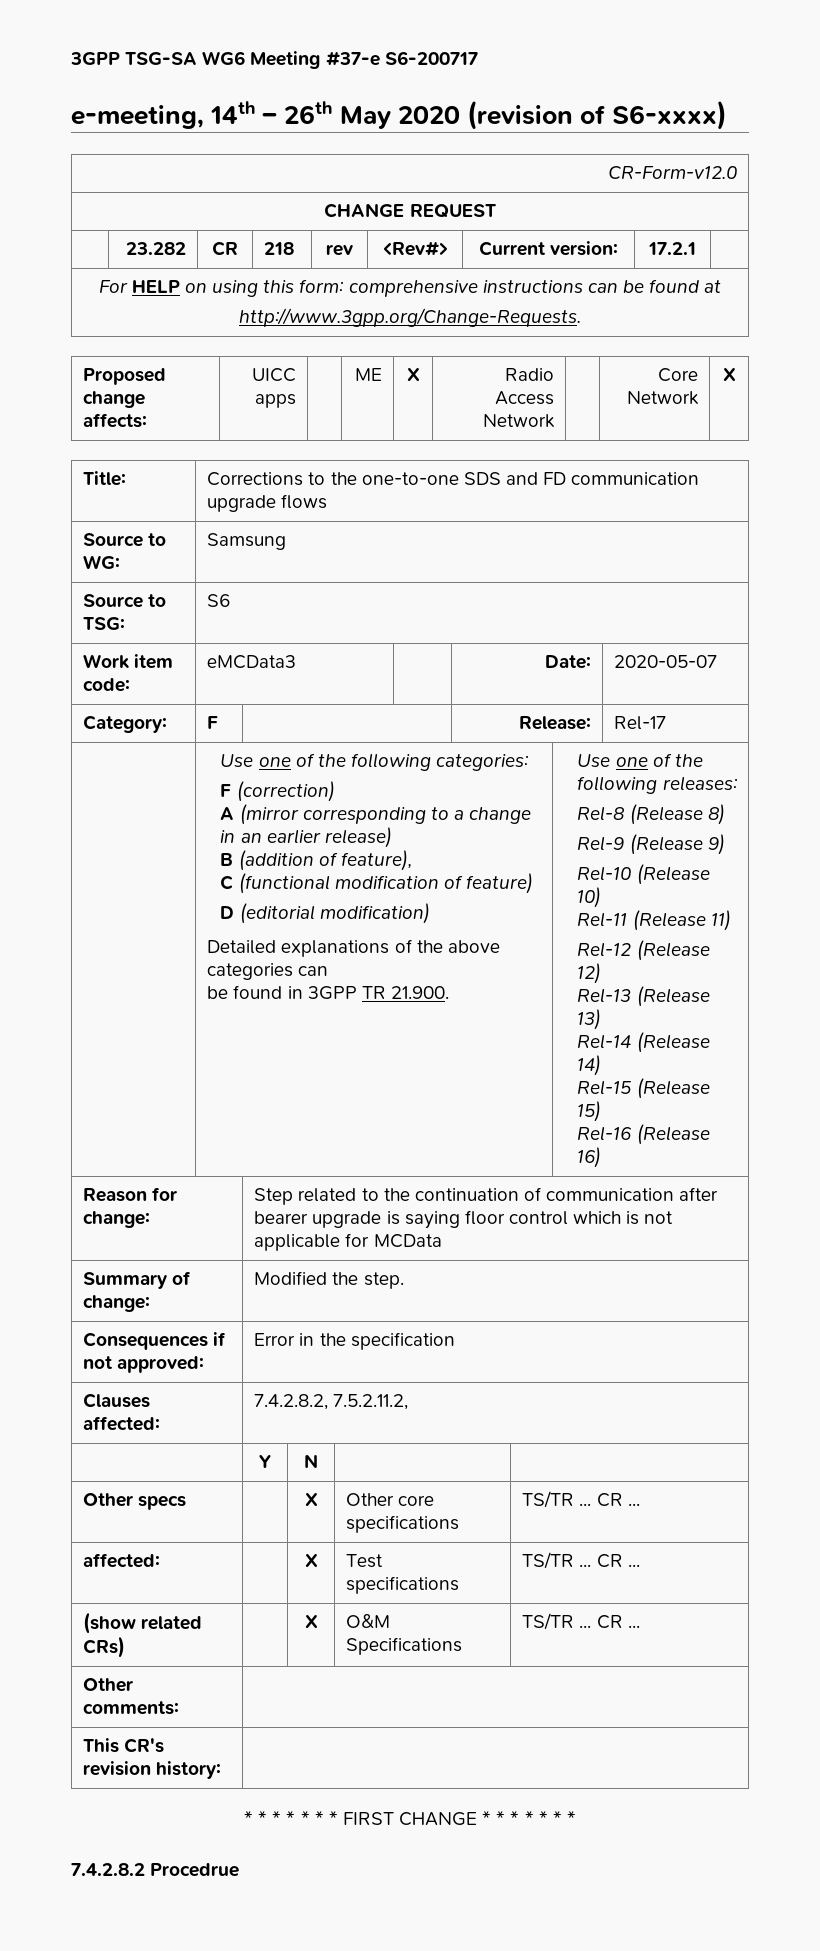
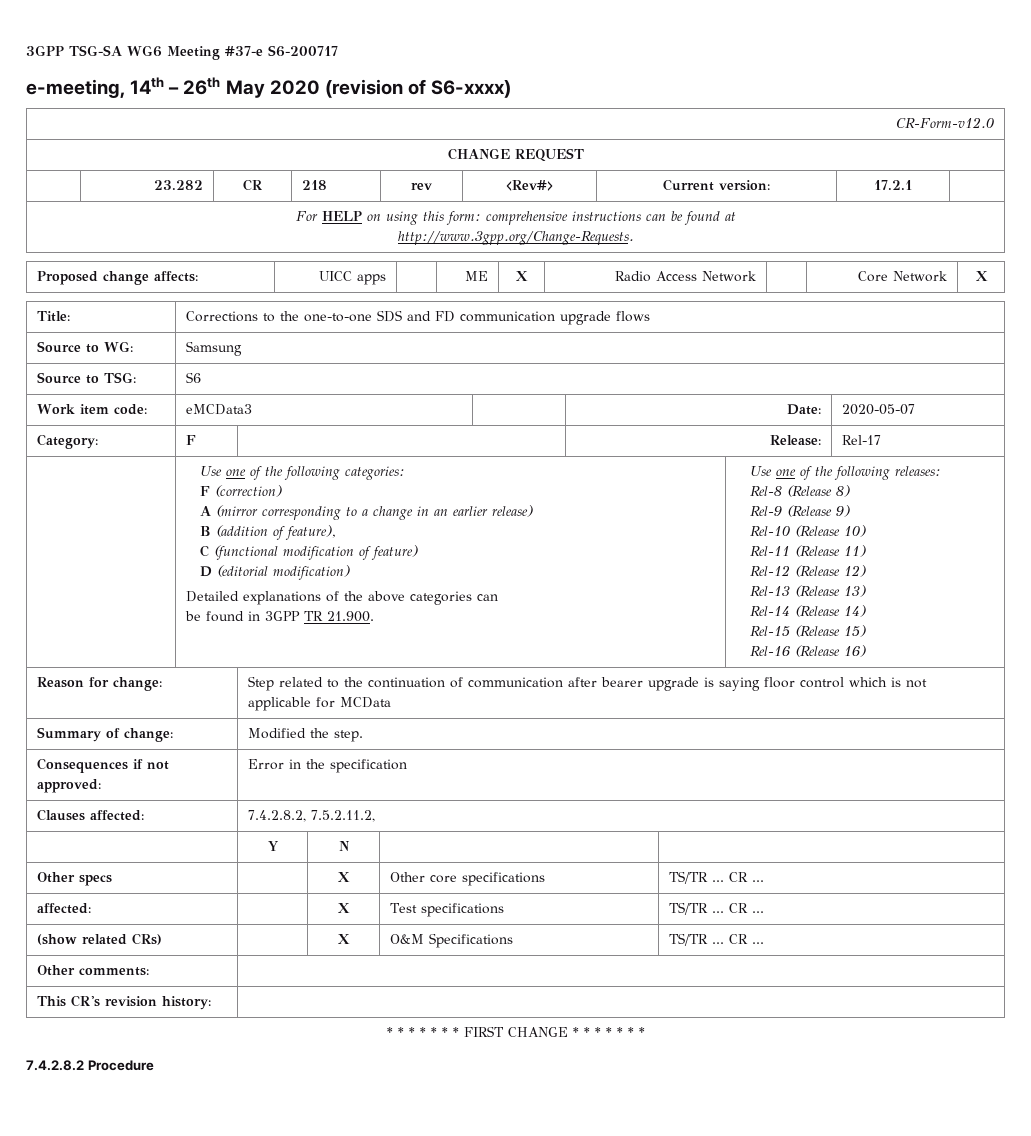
[150,1863,240,1877] Procedrue -> [87,1060,154,1071] Procedure

